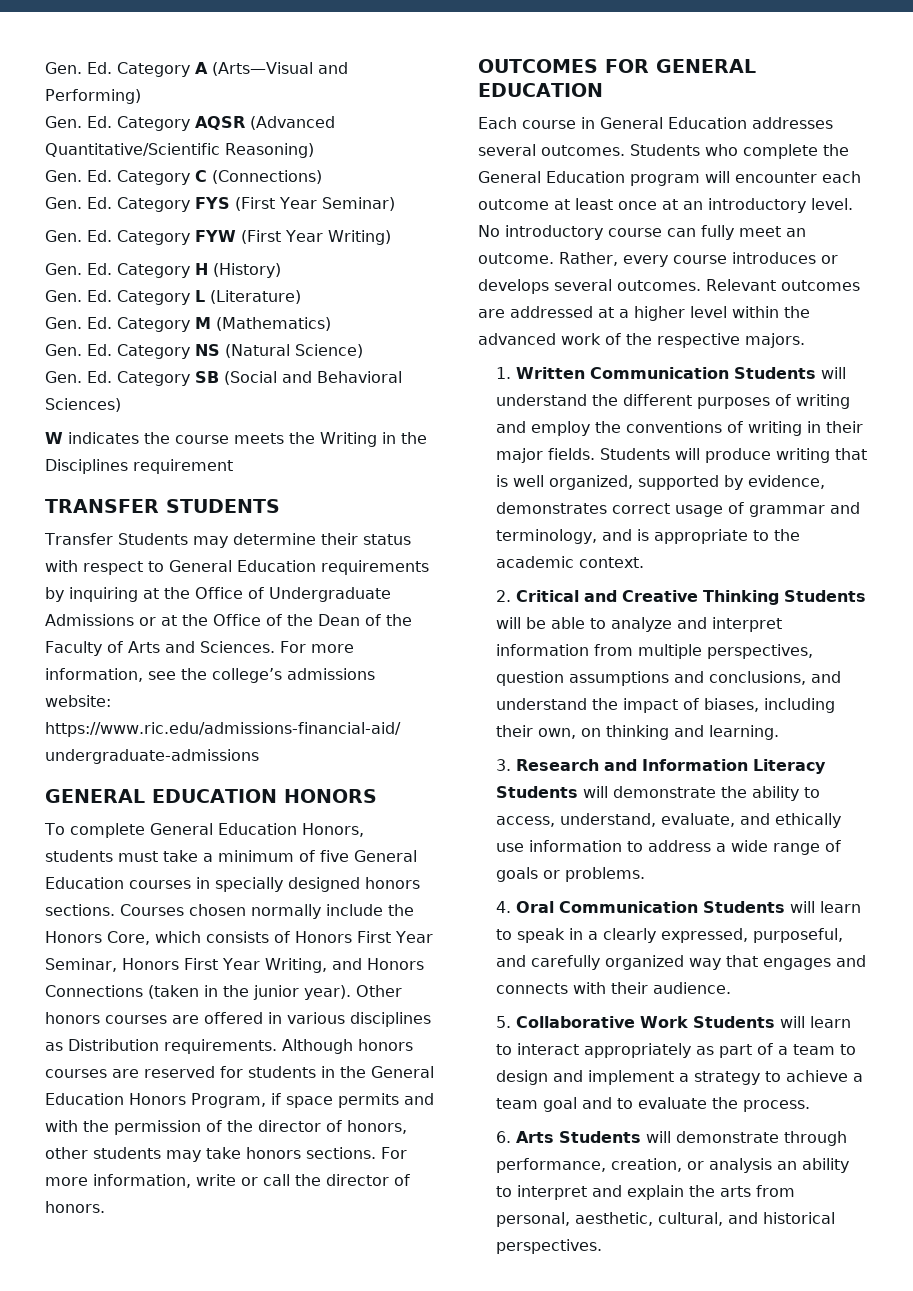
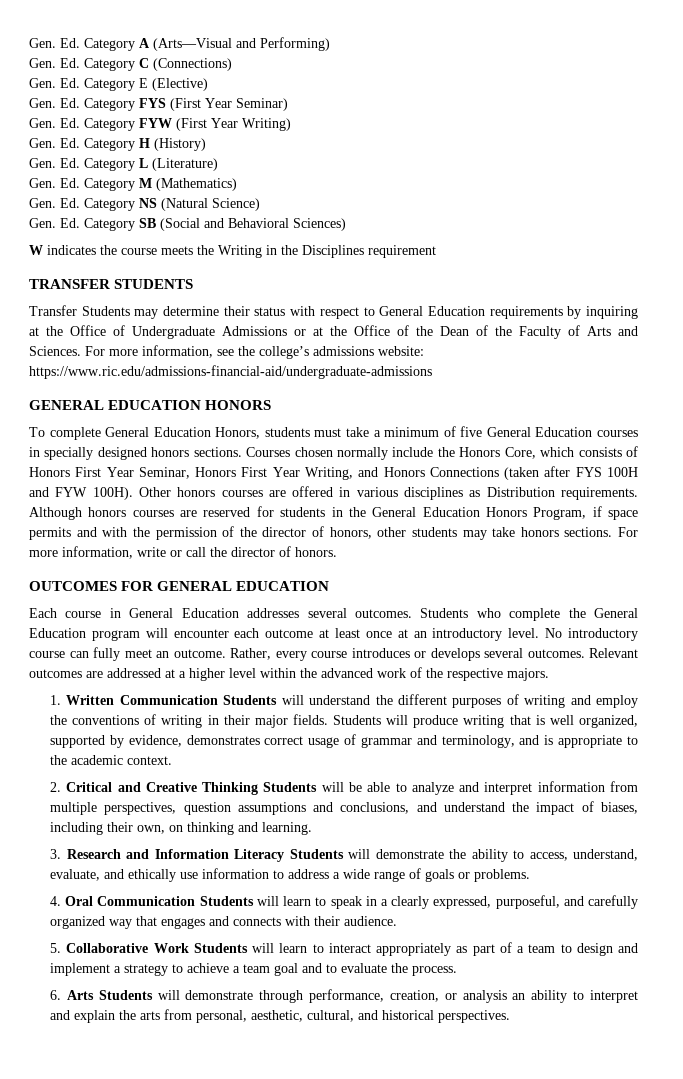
[195,116,335,130] [45,143,314,158] [45,170,322,185] AQSR (Advanced Quantitative/Scientific Reasoning) // Gen. Ed. Category C (Connections) -> [139,58,232,71] [29,78,208,91] C (Connections) // Gen. Ed. Category E (Elective)
[204,985,351,1000] in the junior year). -> [544,466,638,477] [29,487,133,500] after FYS 100H and FYW 100H).

